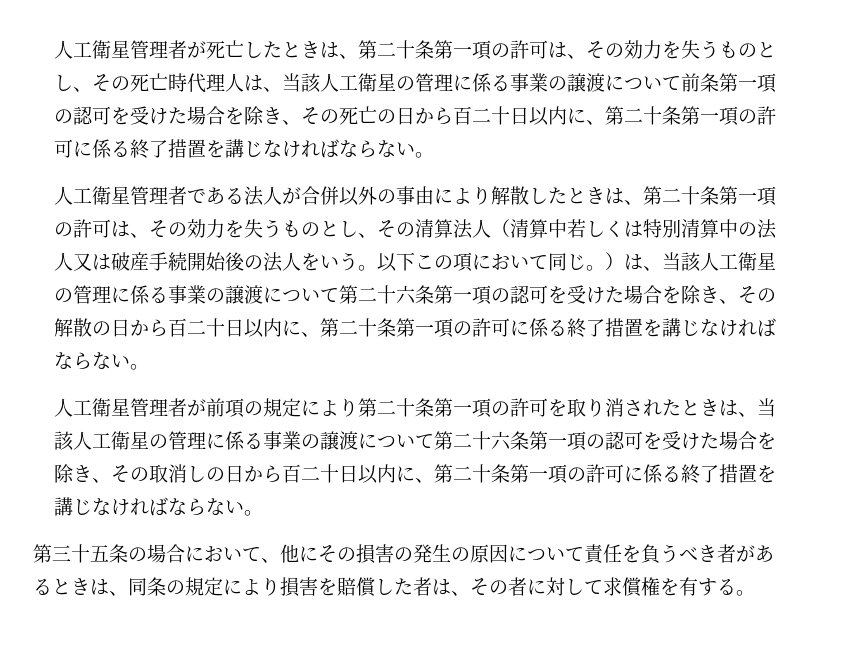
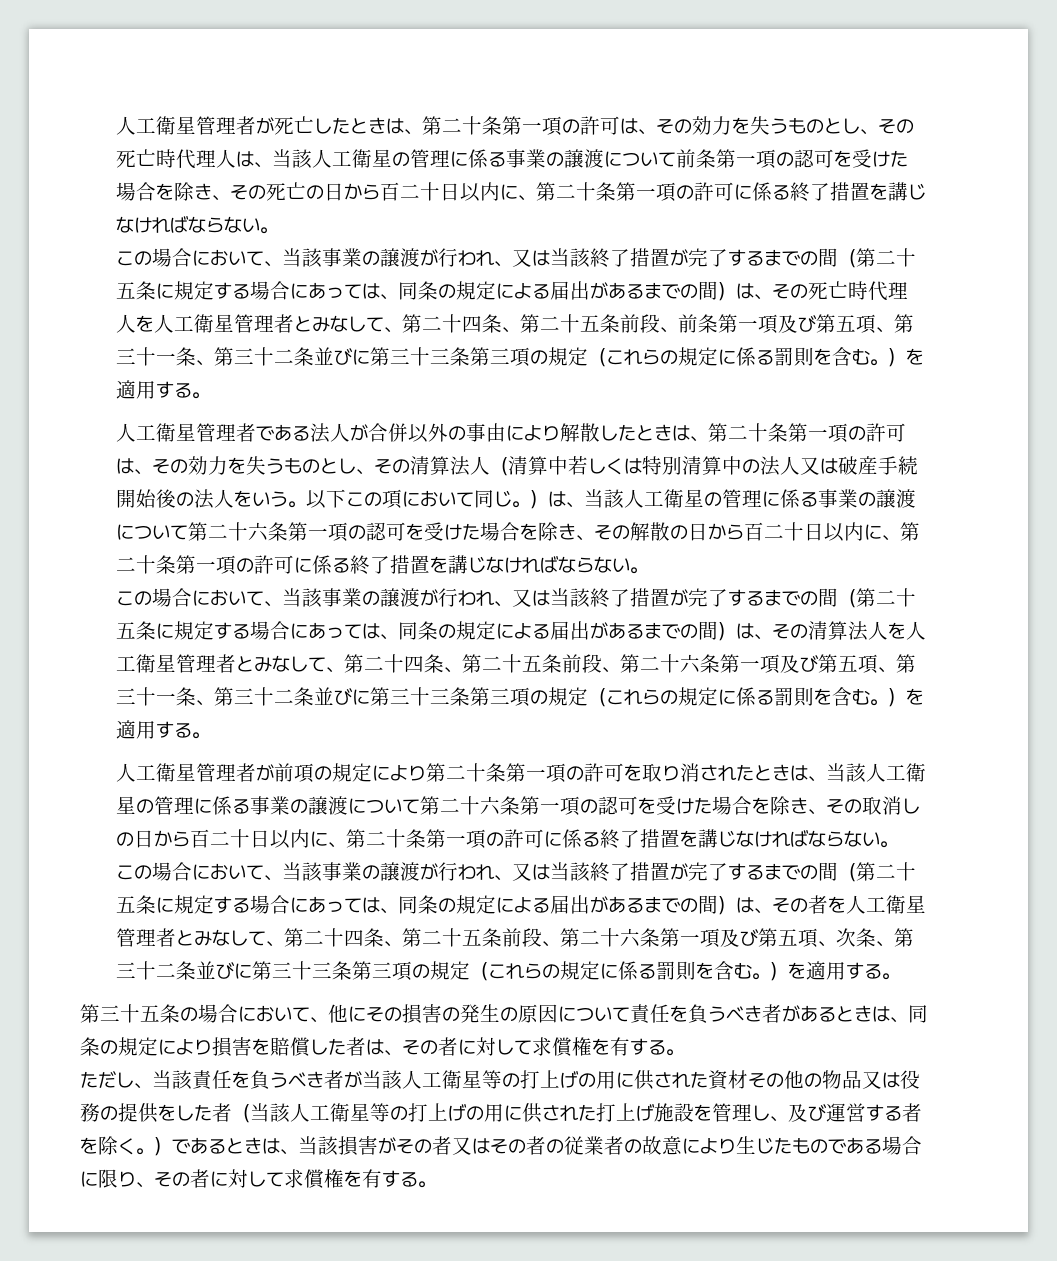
(434, 155) none -> [116,248,917,268] [116,281,909,301] [116,314,915,334] [116,347,925,367] [116,380,211,399] // この場合において、当該事業の譲渡が行われ、又は当該終了措置が完了するまでの間（第二十五条に規定する場合にあっては、同条の規定による届出があるまでの間）は、その死亡時代理人を人工衛星管理者とみなして、第二十四条、第二十五条前段、前条第一項及び第五項、第三十一条、第三十二条並びに第三十三条第三項の規定（これらの規定に係る罰則を含む。）を適用する。
(149, 367) none -> [116,588,917,608] [116,621,927,641] [116,654,917,674] [116,687,925,707] [116,720,211,739] // この場合において、当該事業の譲渡が行われ、又は当該終了措置が完了するまでの間（第二十五条に規定する場合にあっては、同条の規定による届出があるまでの間）は、その清算法人を人工衛星管理者とみなして、第二十四条、第二十五条前段、第二十六条第一項及び第五項、第三十一条、第三十二条並びに第三十三条第三項の規定（これらの規定に係る罰則を含む。）を適用する。
(263, 513) none -> [116,862,917,882] [116,895,927,915] [116,928,915,948] [116,961,901,981] // この場合において、当該事業の譲渡が行われ、又は当該終了措置が完了するまでの間（第二十五条に規定する場合にあっては、同条の規定による届出があるまでの間）は、その者を人工衛星管理者とみなして、第二十四条、第二十五条前段、第二十六条第一項及び第五項、次条、第三十二条並びに第三十三条第三項の規定（これらの規定に係る罰則を含む。）を適用する。
(755, 593) none -> [80,1070,920,1090] [80,1103,922,1123] [80,1136,922,1156] [80,1169,436,1189] // ただし、当該責任を負うべき者が当該人工衛星等の打上げの用に供された資材その他の物品又は役務の提供をした者（当該人工衛星等の打上げの用に供された打上げ施設を管理し、及び運営する者を除く。）であるときは、当該損害がその者又はその者の従業者の故意により生じたものである場合に限り、その者に対して求償権を有する。

